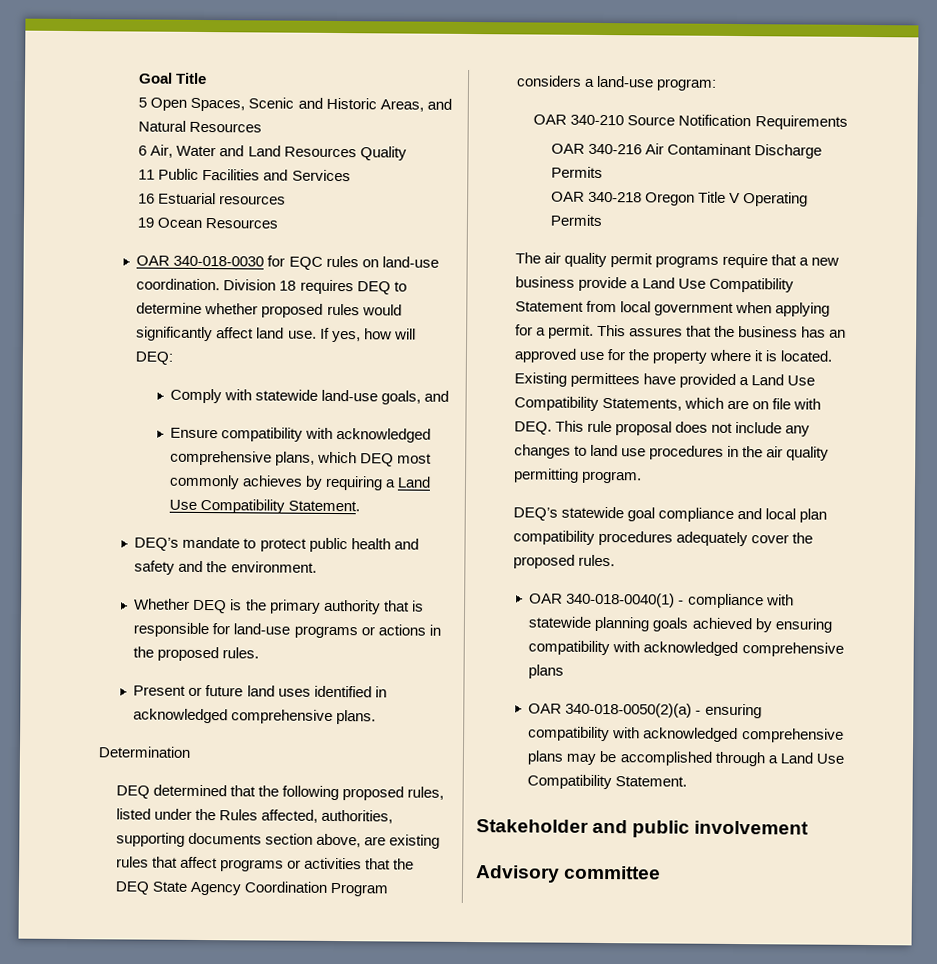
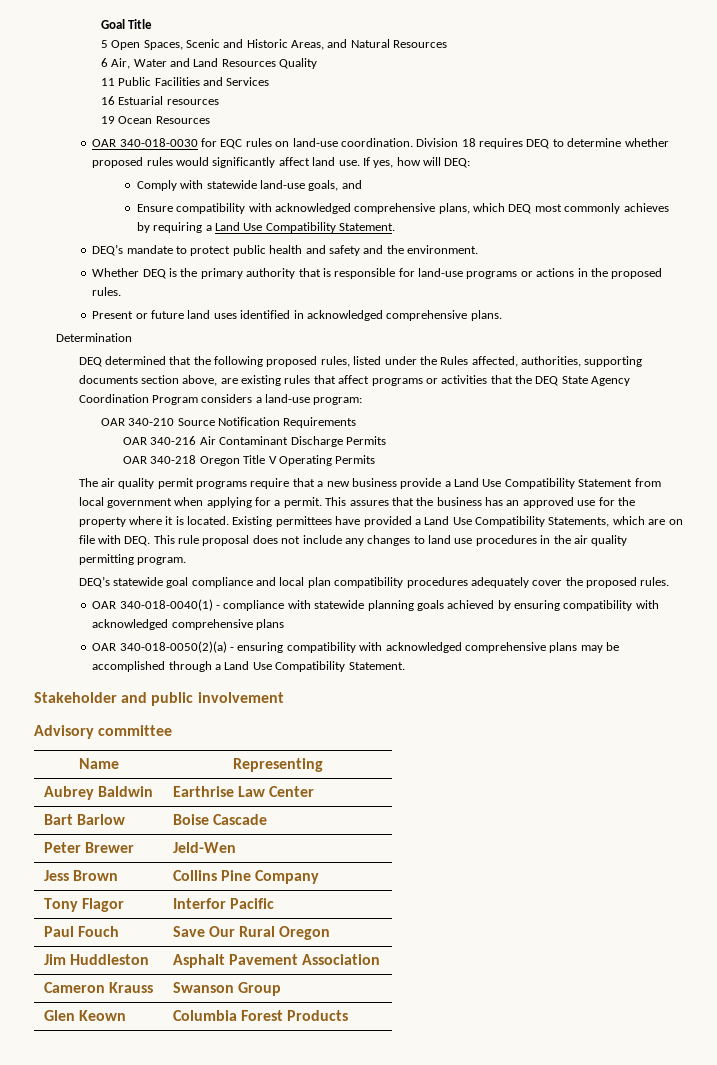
(662, 872) none -> [79,758,119,769] [232,758,323,772] [43,786,153,800] [172,786,314,797] [43,814,125,825] [172,814,267,825] [43,842,134,853] [172,842,236,853] [43,870,118,881] [172,870,319,884] [43,898,124,912] [172,898,274,909] [43,926,119,937] [172,926,331,940] [43,954,149,965] [172,954,380,968] [43,982,153,993] [172,982,281,996] [43,1010,126,1021] [172,1010,348,1021] // Name | Representing // Aubrey Baldwin | Earthrise Law Center // Bart Barlow | Boise Cascade // Peter Brewer | Jeld-Wen // Jess Brown | Collins Pine Company // Tony Flagor | Interfor Pacific // Paul Fouch | Save Our Rural Oregon // Jim Huddleston | Asphalt Pavement Association // Cameron Krauss | Swanson Group // Glen Keown | Columbia Forest Products

